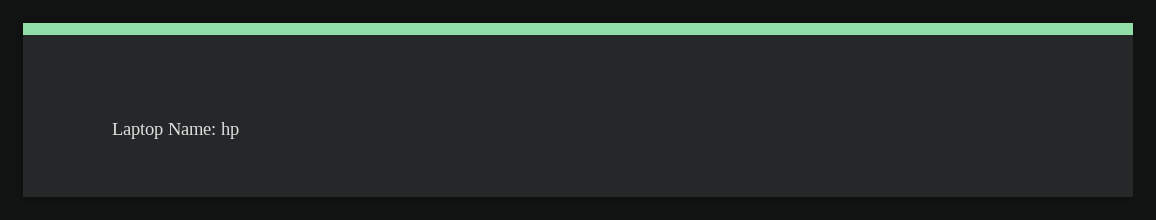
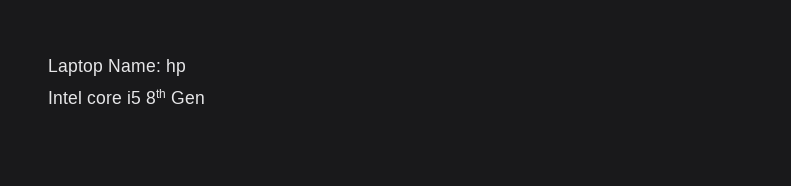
(239, 130) none -> [48,89,205,104] // Intel core i5 8th Gen

